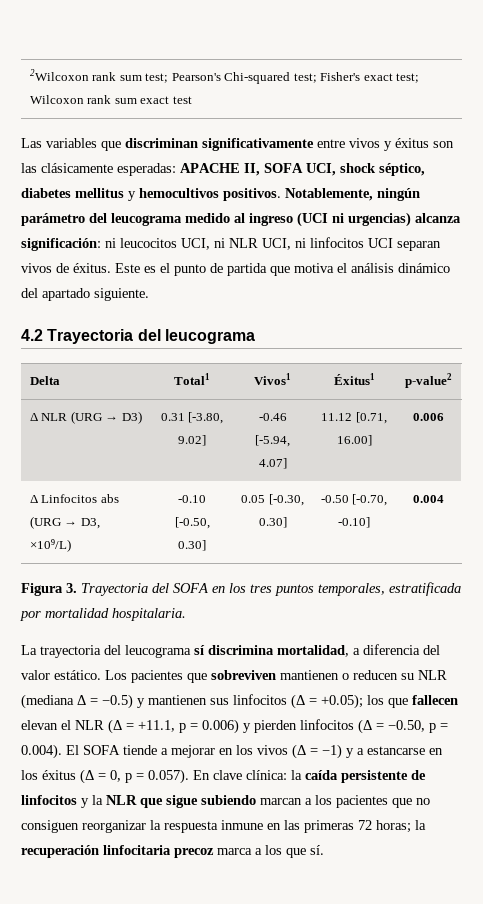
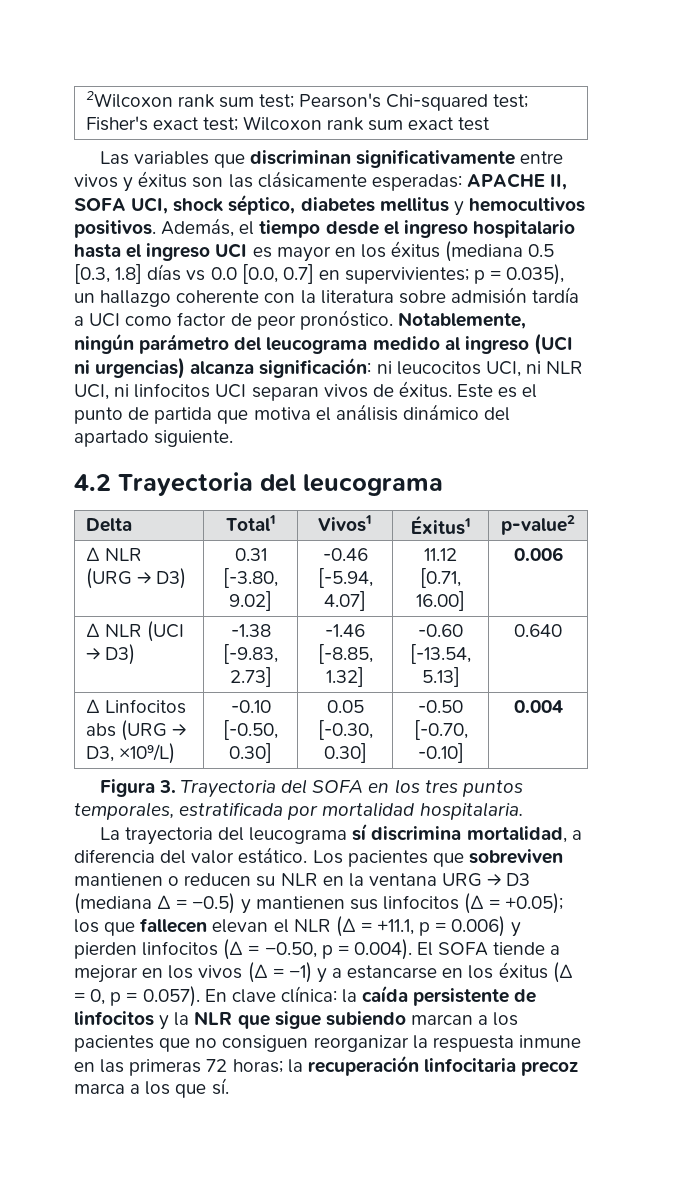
(281, 194) none -> [161,218,575,238] [74,241,555,262] [74,264,565,285] [74,287,580,307] [74,310,393,330] Además, el tiempo desde el ingreso hospitalario hasta el ingreso UCI es mayor en los éxitus (mediana 0.5 [0.3, 1.8] días vs 0.0 [0.0, 0.7] en supervivientes; p = 0.035), un hallazgo coherente con la literatura sobre admisión tardía a UCI como factor de peor pronóstico.
(444, 417) none -> [85,621,184,642] [85,644,135,665] [230,624,271,637] [222,644,278,664] [229,667,272,687] [325,624,365,637] [317,644,373,664] [326,667,364,687] [418,624,463,637] [410,644,471,664] [421,667,460,687] [514,624,562,637] // Δ NLR (UCI → D3) | -1.38 [-9.83, 2.73] | -1.46 [-8.85, 1.32] | -0.60 [-13.54, 5.13] | 0.640
(447, 675) none -> [322,873,531,887] en la ventana URG → D3

